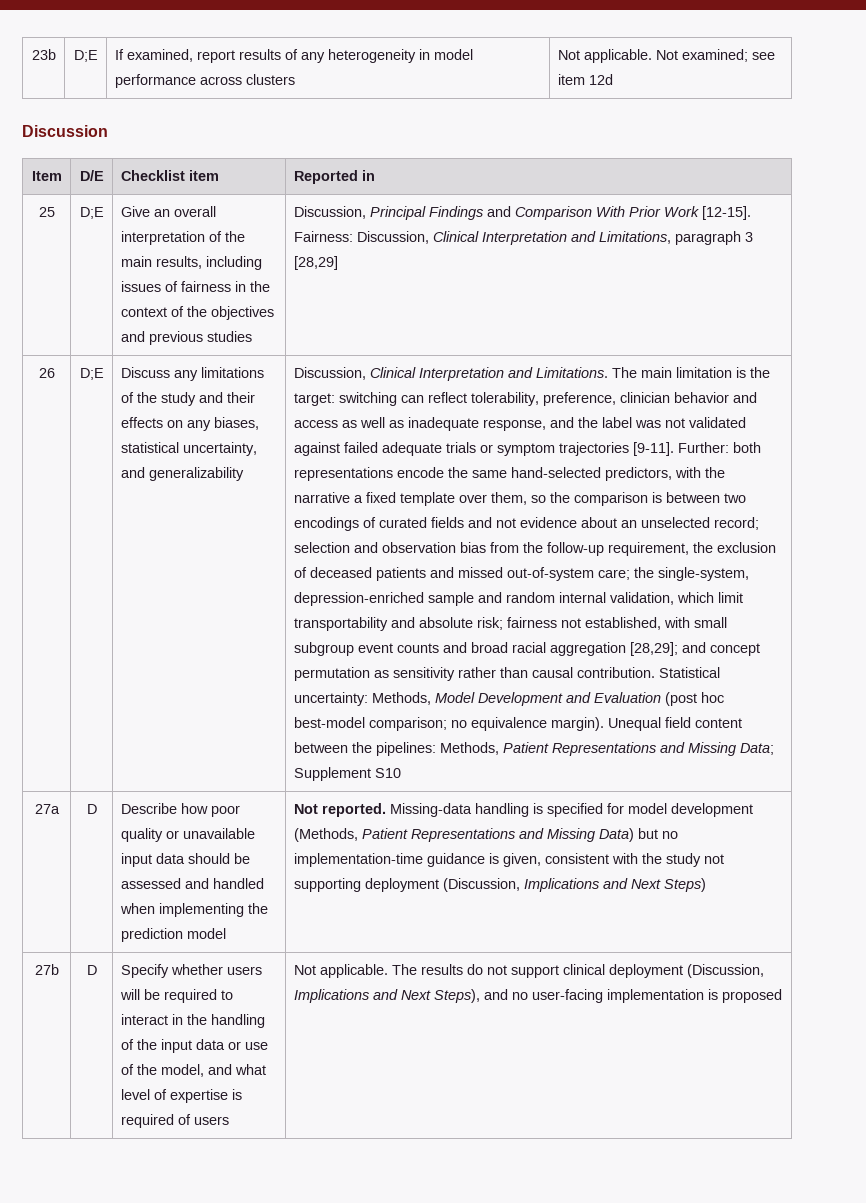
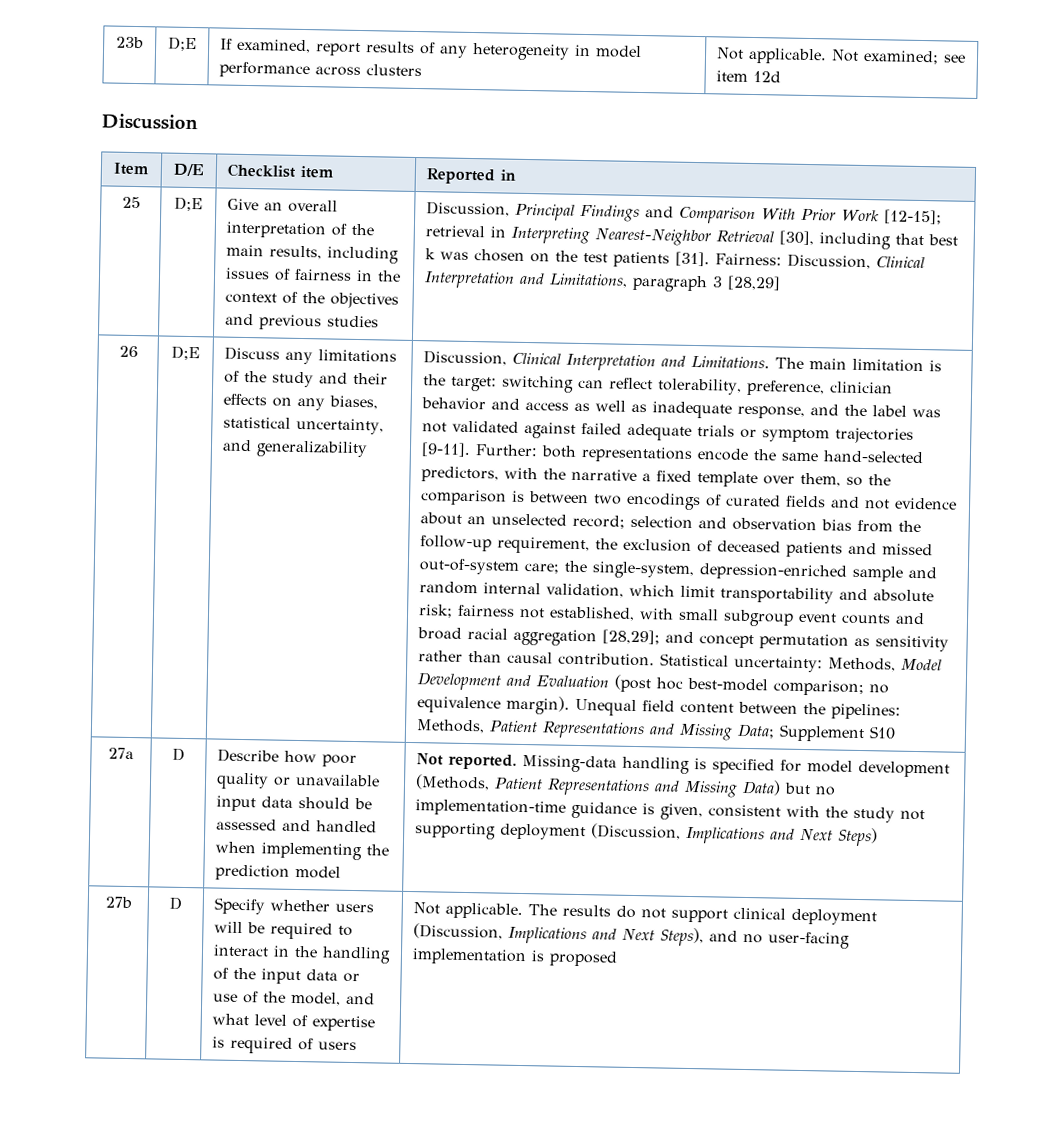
[701,206,751,220] [12-15]. -> [884,209,943,225] [425,225,959,250] [425,248,711,268] [12-15]; retrieval in Interpreting Nearest-Neighbor Retrieval [30], including that best k was chosen on the test patients [31].

